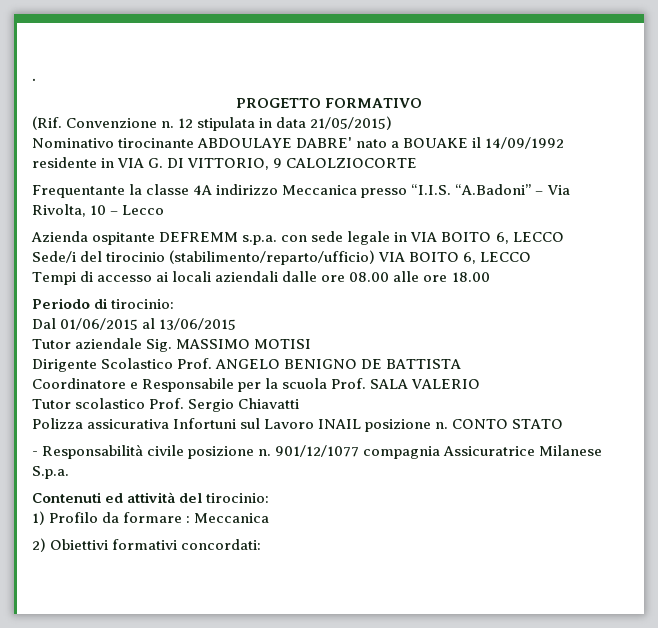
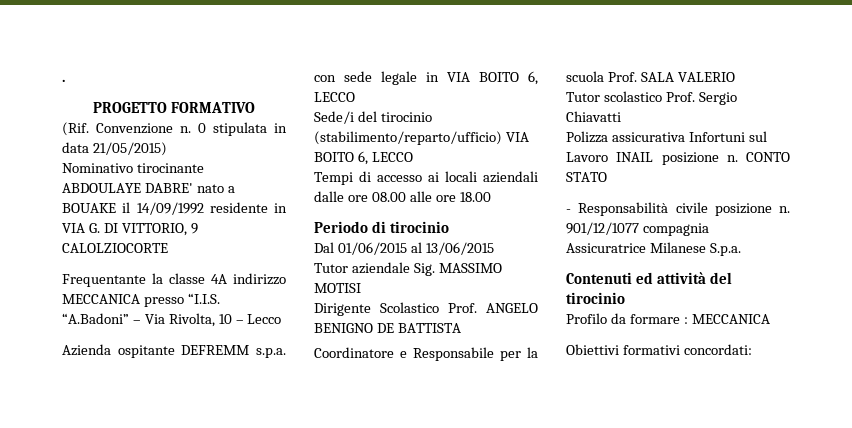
[178,118,194,128] 12 -> [198,123,206,133] 0
[282,185,358,195] Meccanica -> [62,294,140,304] MECCANICA
[111,299,175,309] tirocinio: -> [389,221,449,233] tirocinio
[206,493,270,503] [32,511,45,525] tirocinio: // 1) -> [566,292,625,304] tirocinio //
[194,513,270,523] [32,538,46,552] Meccanica // 2) -> [691,314,770,324] MECCANICA //

